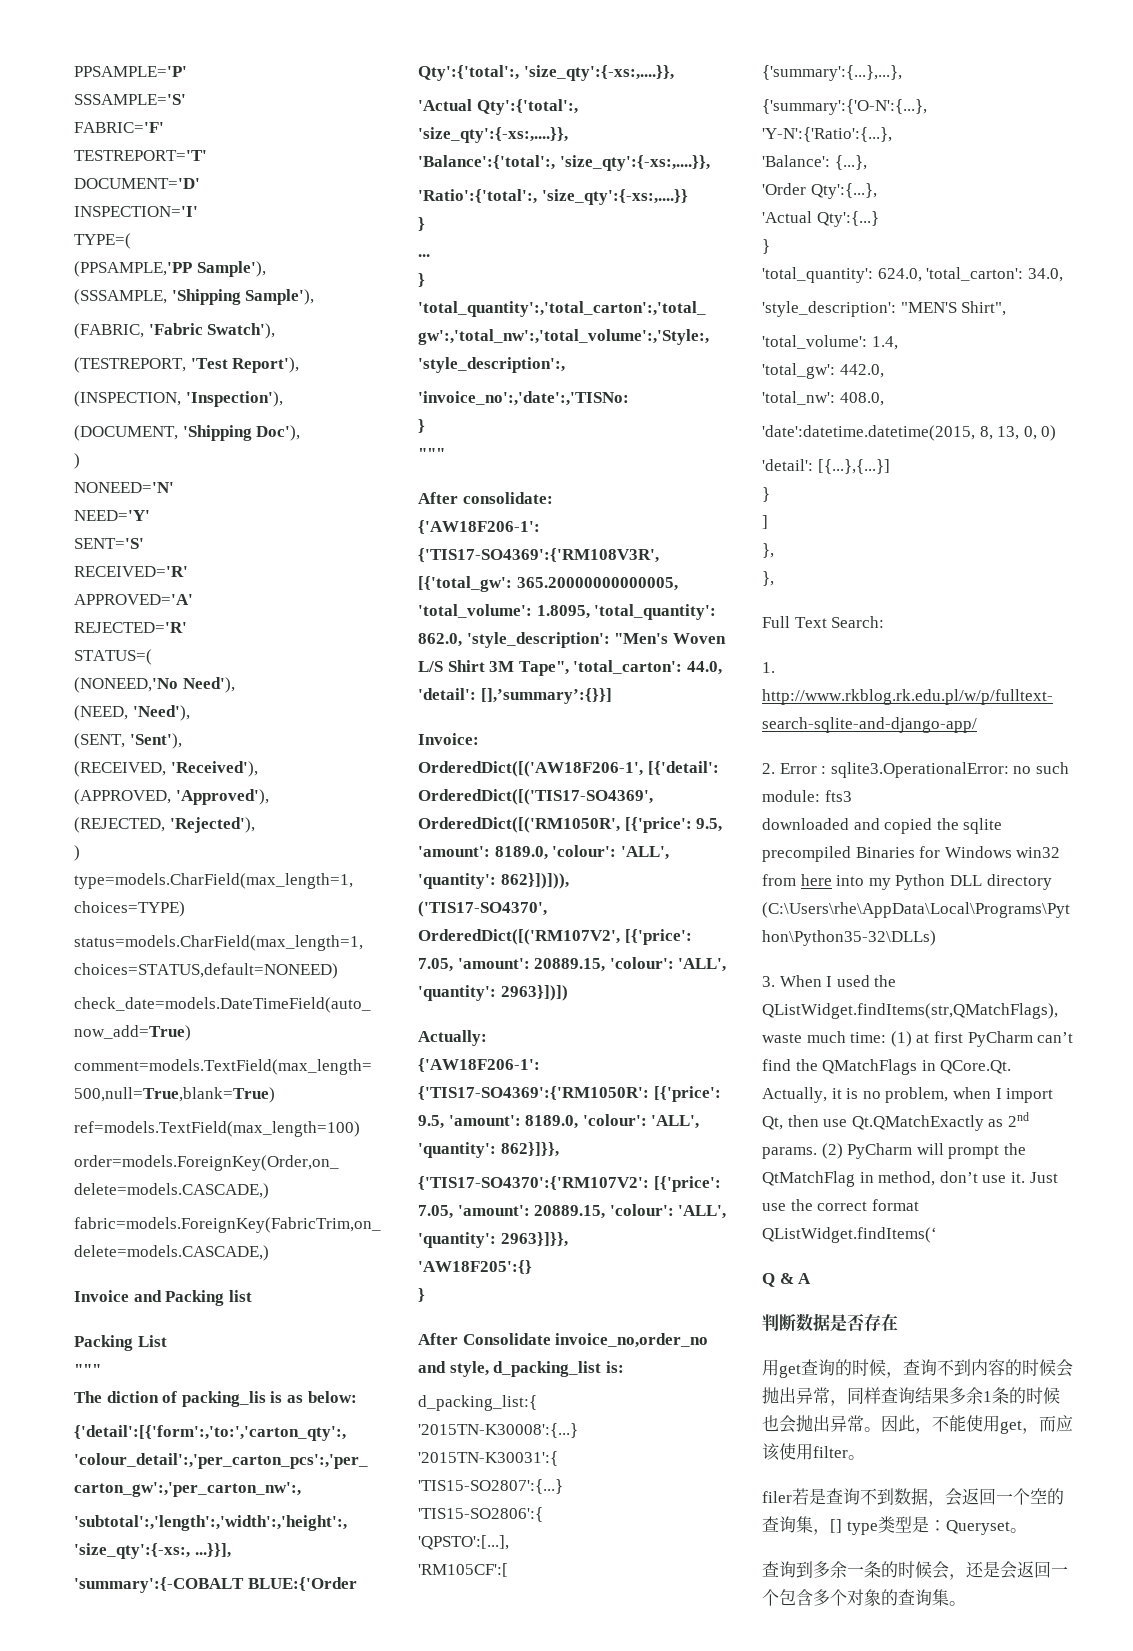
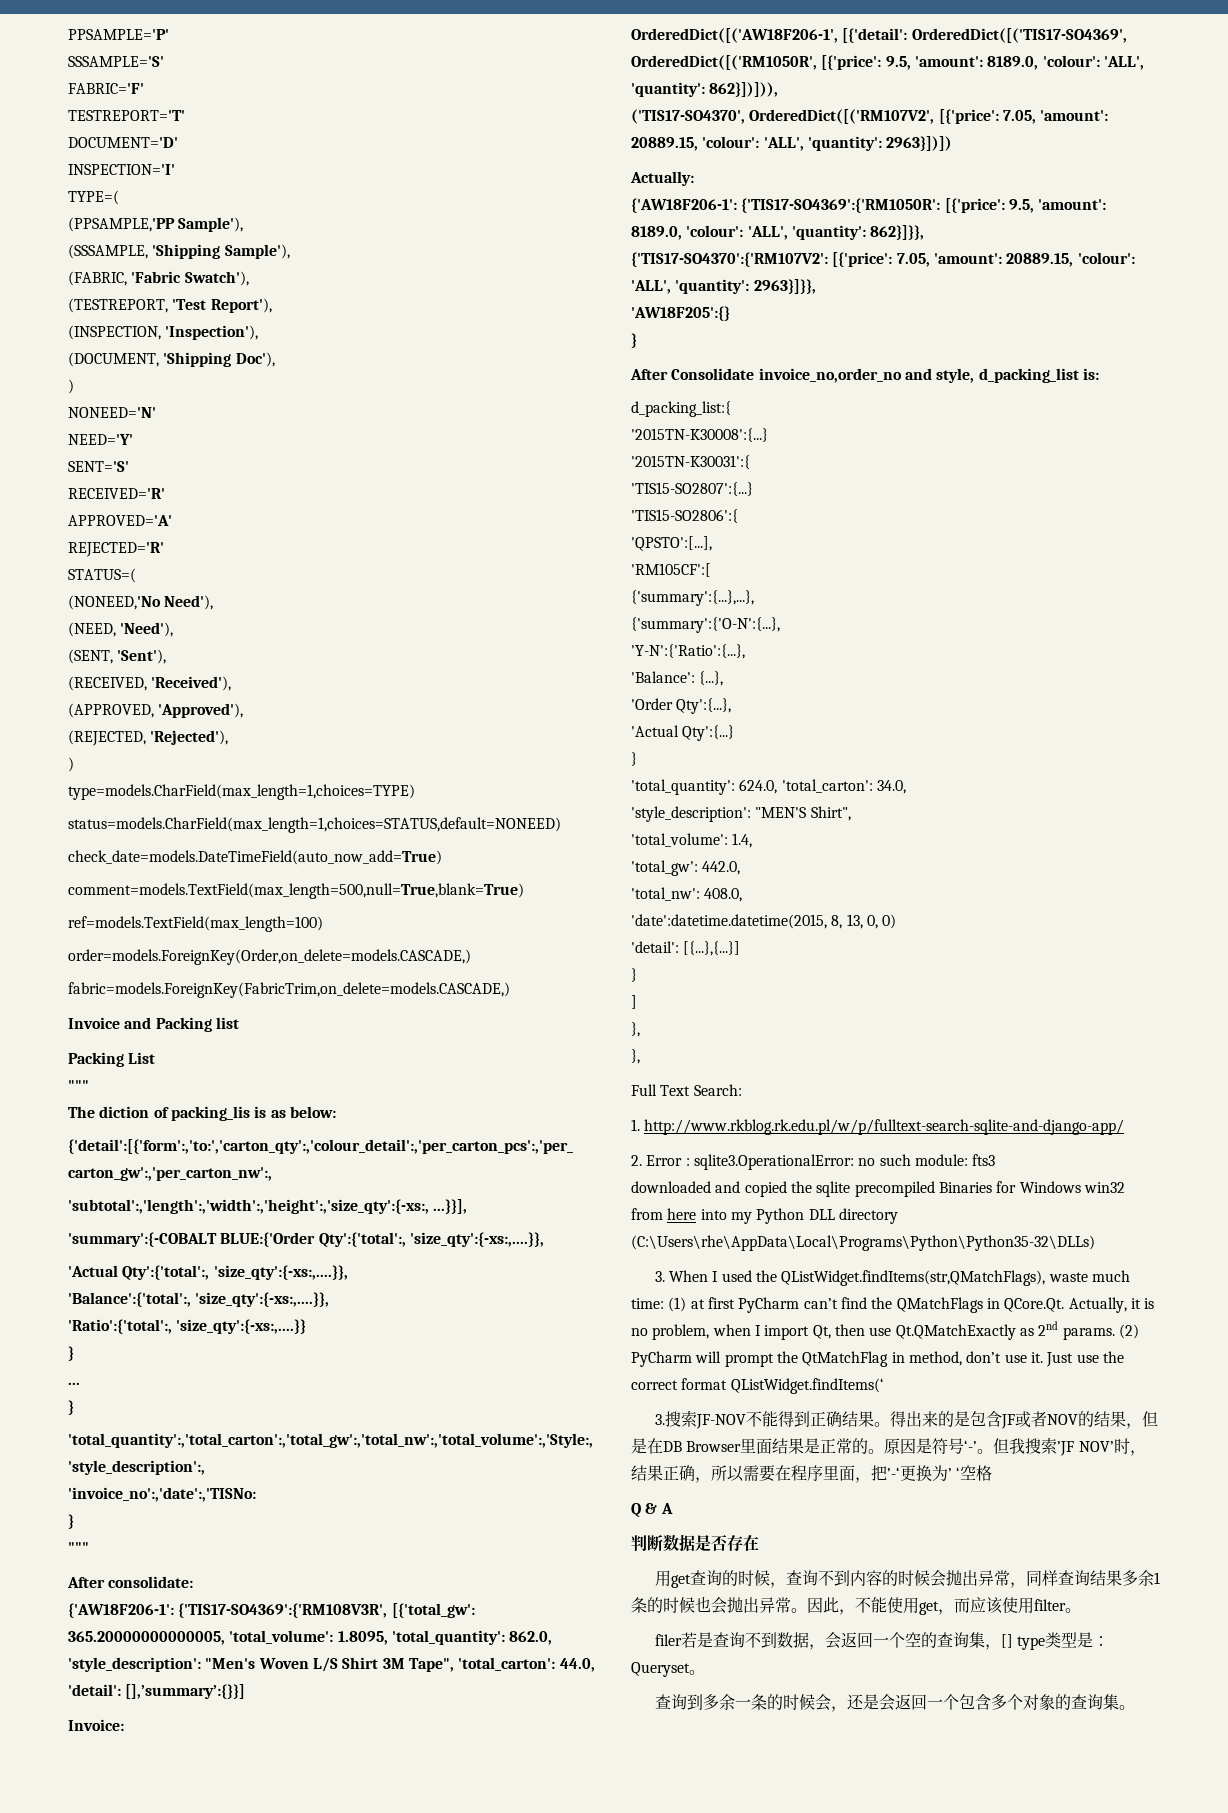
(937, 1235) none -> [654,1410,1158,1429] [631,1437,1146,1456] [631,1465,993,1483] // 3.搜索JF-NOV不能得到正确结果。得出来的是包含JF或者NOV的结果，但是在DB Browser里面结果是正常的。原因是符号‘-’。但我搜索’JF NOV’时，结果正确，所以需要在程序里面，把’-‘更换为’ ‘空格

